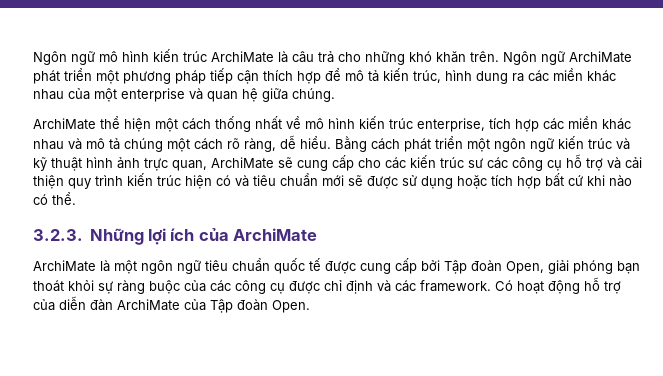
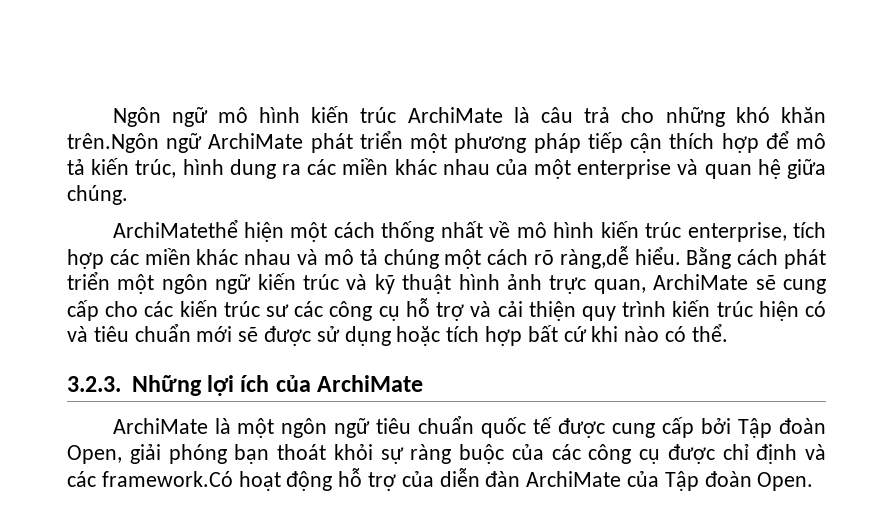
[470,51,537,65] trên. Ngôn -> [67,133,159,153] trên.Ngôn
[33,116,120,130] ArchiMate thể -> [112,220,238,238] ArchiMatethể
[244,135,296,152] ràng, dễ -> [559,246,629,269] ràng,dễ
[420,280,513,292] framework. Có -> [101,471,233,487] framework.Có

